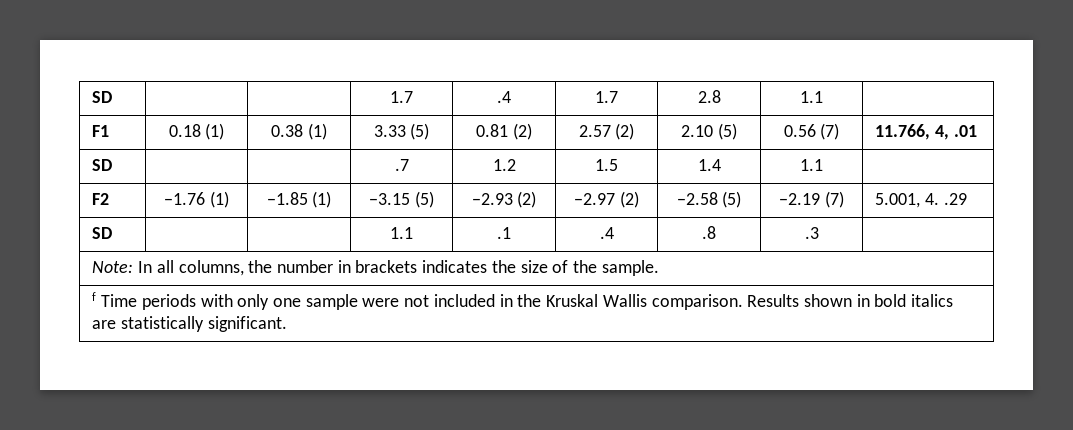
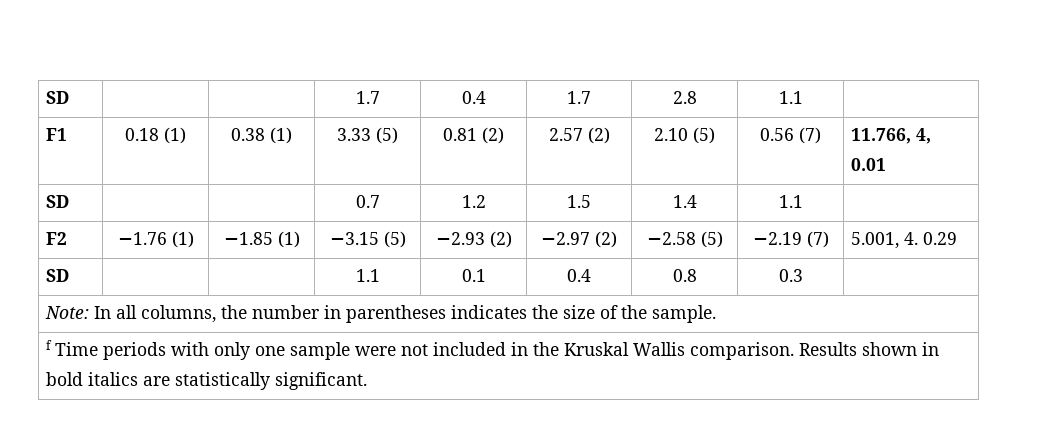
[497,91,511,103] .4 -> [461,91,486,104] 0.4
[953,125,977,137] [92,159,113,171] [394,159,409,171] .01 // SD | | | .7 -> [851,158,887,171] [46,195,70,208] [355,195,380,208] 0.01 // SD | | | 0.7
[943,193,967,205] .29 -> [923,232,958,245] 0.29
[497,227,511,239] [599,227,614,239] [702,226,716,239] [804,227,819,239] .1 | .4 | .8 | .3 -> [461,269,486,282] [567,269,591,282] [672,269,697,282] [778,269,803,282] 0.1 | 0.4 | 0.8 | 0.3
[355,260,418,273] brackets -> [346,305,447,323] parentheses

